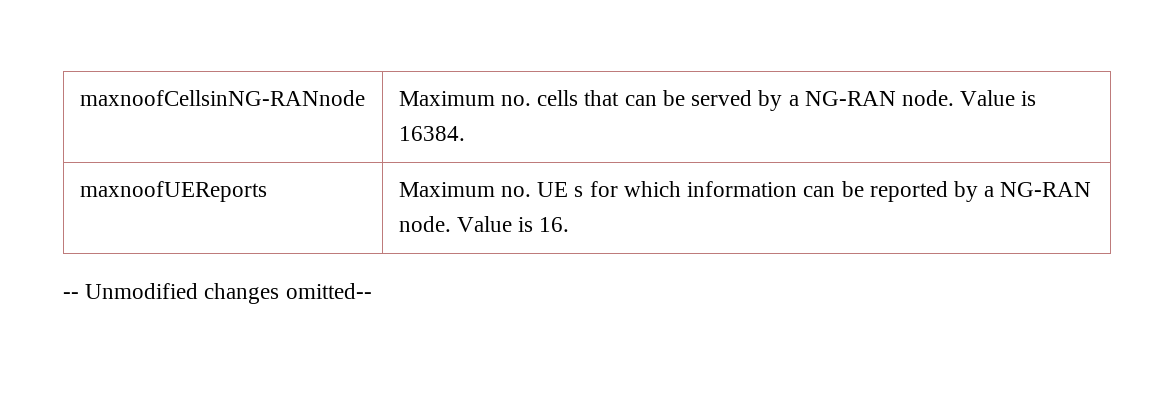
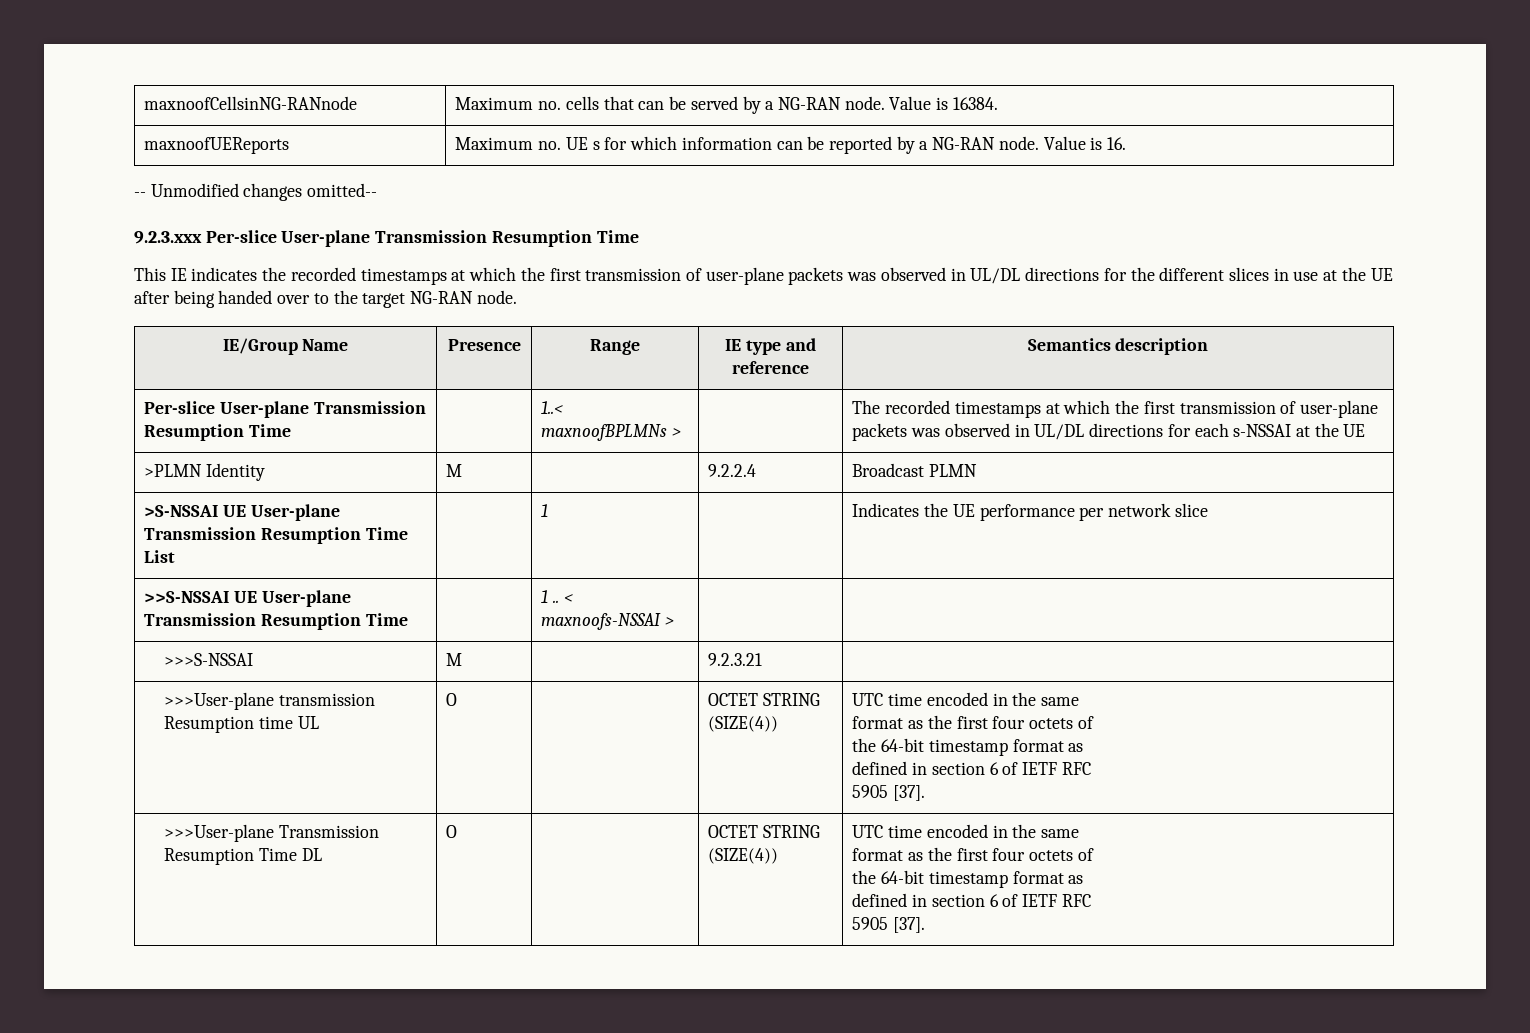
(372, 291) none -> [134,230,639,247] [134,267,1393,285] [134,290,517,308] [222,338,349,355] [447,339,521,351] [590,339,640,355] [725,338,816,355] [732,361,809,374] [1027,338,1209,355] [144,401,426,418] [144,424,292,441] [541,401,564,414] [541,424,682,441] [852,400,1378,418] [852,423,1366,441] [144,463,266,481] [446,464,463,477] [708,464,757,477] [852,463,978,477] [144,504,340,521] [144,527,408,544] [144,550,176,563] [541,504,549,517] [852,503,1208,521] [144,590,351,607] [144,613,408,630] [541,590,573,603] [541,613,675,630] [164,653,254,666] [446,653,463,666] [708,653,763,666] [164,692,375,710] [164,716,319,733] [446,693,458,706] [708,693,821,706] [708,716,779,732] [852,692,1080,706] [852,715,1094,729] [852,738,1084,756] [852,761,1091,775] [852,785,926,801] [164,824,379,842] [164,848,322,865] [446,825,458,838] [708,825,821,838] [708,848,779,864] [852,824,1080,838] [852,847,1094,861] [852,870,1084,888] [852,893,1091,907] [852,917,926,933] // 9.2.3.xxx Per-slice User-plane Transmission Resumption Time // This IE indicates the recorded timestamps at which the first transmission of user-plane packets was observed in UL/DL directions for the different slices in use at the UE after being handed over to the target NG-RAN node. // IE/Group Name | Presence | Range | IE type and reference | Semantics description // Per-slice User-plane Transmission Resumption Time | | 1..< maxnoofBPLMNs > | | The recorded timestamps at which the first transmission of user-plane packets was observed in UL/DL directions for each s-NSSAI at the UE // >PLMN Identity | M | | 9.2.2.4 | Broadcast PLMN // >S-NSSAI UE User-plane Transmission Resumption Time List | | 1 | | Indicates the UE performance per network slice // >>S-NSSAI UE User-plane Transmission Resumption Time | | 1 .. < maxnoofs-NSSAI > | | // >>>S-NSSAI | M | | 9.2.3.21 | // >>>User-plane transmission Resumption time UL | O | | OCTET STRING (SIZE(4)) | UTC time encoded in the same // format as the first four octets of // the 64-bit timestamp format as // defined in section 6 of IETF RFC // 5905 [37]. // >>>User-plane Transmission Resumption Time DL | O | | OCTET STRING (SIZE(4)) | UTC time encoded in the same // format as the first four octets of // the 64-bit timestamp format as // defined in section 6 of IETF RFC // 5905 [37].

